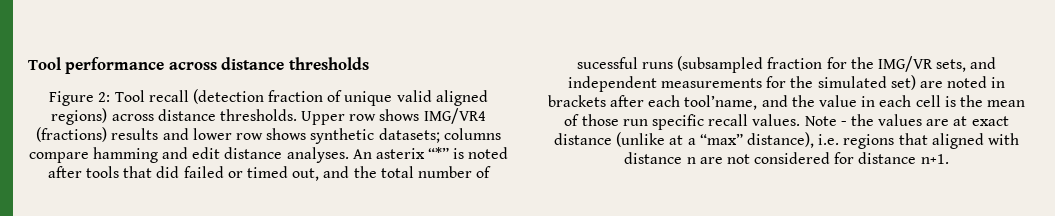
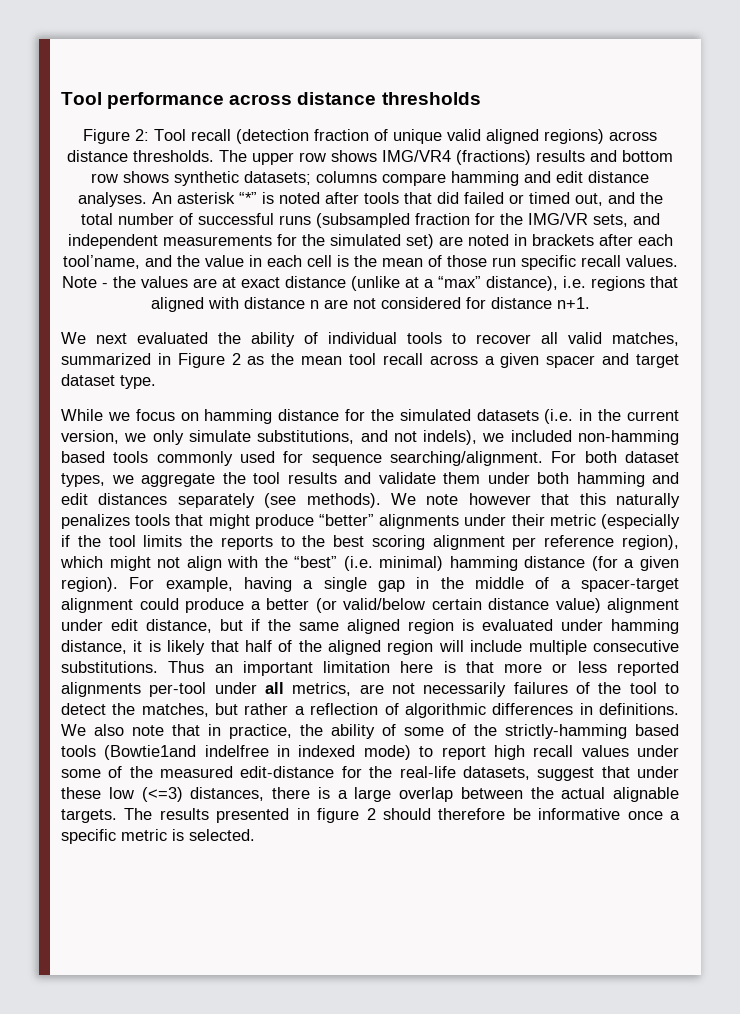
[301,111,346,125] Upper -> [219,150,294,165] The upper
[192,128,232,140] lower -> [622,150,673,162] bottom
[375,148,425,159] asterix -> [176,192,235,204] asterisk
[576,57,638,69] sucessful -> [197,213,274,225] successful
(949, 159) none -> [61,332,679,347] [61,353,679,368] [61,374,156,389] [61,409,679,424] [61,430,679,445] [61,451,680,466] [61,472,679,487] [61,493,680,508] [61,514,680,529] [61,535,679,550] [60,556,680,571] [61,577,679,592] [61,598,679,613] [61,619,679,634] [61,640,679,655] [61,661,679,676] [61,682,680,697] [61,703,680,718] [61,724,679,739] [61,745,680,760] [61,766,679,781] [61,787,679,802] [61,808,680,823] [61,829,255,844] // We next evaluated the ability of individual tools to recover all valid matches, summarized in Figure 2 as the mean tool recall across a given spacer and target dataset type. // While we focus on hamming distance for the simulated datasets (i.e. in the current version, we only simulate substitutions, and not indels), we included non-hamming based tools commonly used for sequence searching/alignment. For both dataset types, we aggregate the tool results and validate them under both hamming and edit distances separately (see methods). We note however that this naturally penalizes tools that might produce “better” alignments under their metric (especially if the tool limits the reports to the best scoring alignment per reference region), which might not align with the “best” (i.e. minimal) hamming distance (for a given region). For example, having a single gap in the middle of a spacer-target alignment could produce a better (or valid/below certain distance value) alignment under edit distance, but if the same aligned region is evaluated under hamming distance, it is likely that half of the aligned region will include multiple consecutive substitutions. Thus an important limitation here is that more or less reported alignments per-tool under all metrics, are not necessarily failures of the tool to detect the matches, but rather a reflection of algorithmic differences in definitions. We also note that in practice, the ability of some of the strictly-hamming based tools (Bowtie1and indelfree in indexed mode) to report high recall values under some of the measured edit-distance for the real-life datasets, suggest that under these low (<=3) distances, there is a large overlap between the actual alignable targets. The results presented in figure 2 should therefore be informative once a specific metric is selected.

